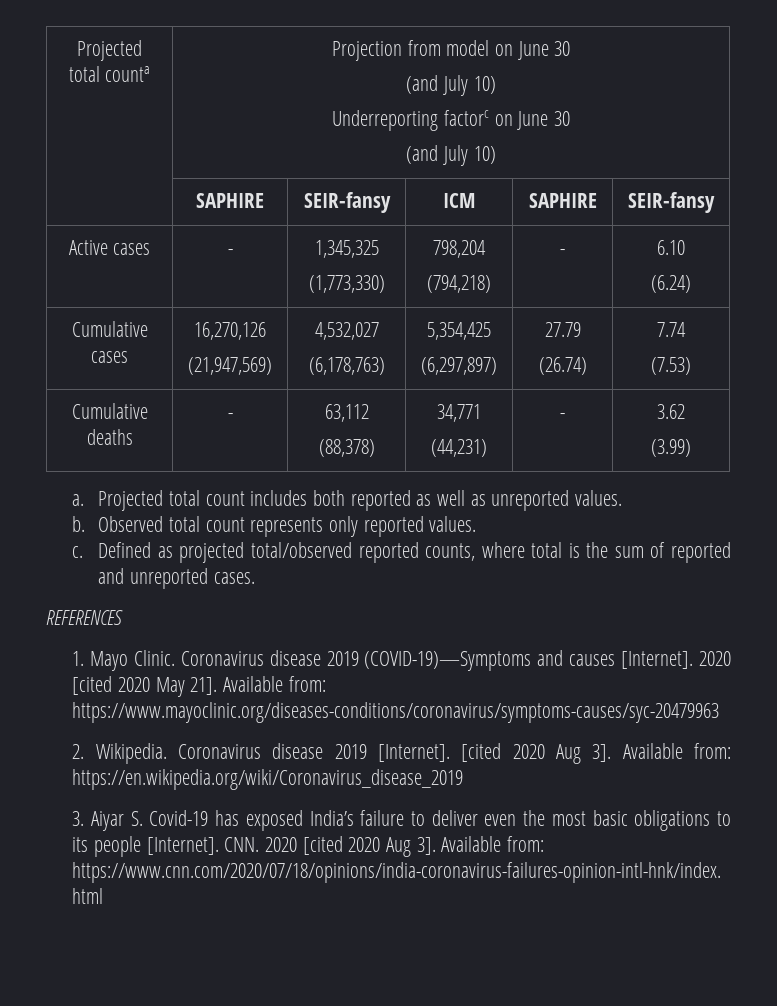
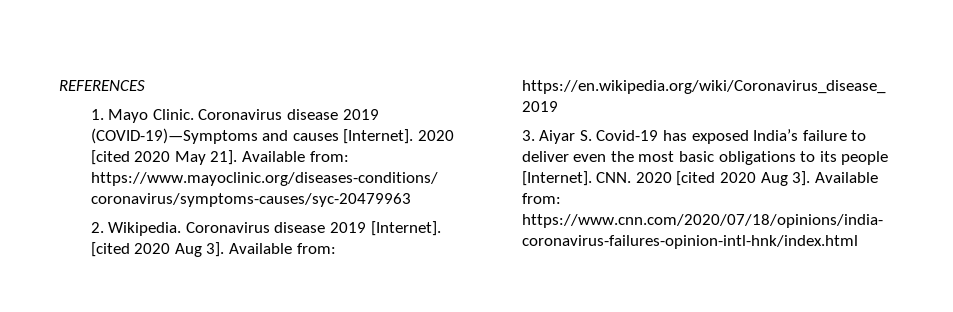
[77,40,142,61] [68,66,151,82] [331,40,571,61] [406,75,496,96] [332,110,570,131] [406,145,496,166] [196,193,264,208] [303,192,391,213] [443,193,475,208] [528,193,597,208] [628,192,715,213] [68,240,151,255] [227,249,233,255] [314,240,379,258] [308,275,385,293] [433,240,486,258] [427,275,491,293] [560,249,565,255] [657,240,685,255] [651,275,691,293] [71,321,148,337] [91,351,128,363] [194,322,266,340] [188,357,272,375] [314,322,379,340] [308,357,385,375] [427,322,491,340] [421,357,497,375] [544,322,581,337] [538,357,587,375] [657,322,686,337] [651,357,691,375] [71,403,148,419] [86,429,133,445] [227,413,233,419] [324,404,369,422] [318,439,375,457] [437,404,481,422] [431,439,487,457] [560,413,565,419] [657,404,685,419] [651,439,691,457] [72,490,623,511] [72,516,477,537] [72,542,732,563] [98,568,255,589] Projected total counta | Projection from model on June 30 // (and July 10) // Underreporting factorc on June 30 // (and July 10) // | SAPHIRE | SEIR-fansy | ICM | SAPHIRE | SEIR-fansy // Active cases | - | 1,345,325 // (1,773,330) | 798,204 // (794,218) | - | 6.10 // (6.24) // Cumulative cases | 16,270,126 // (21,947,569) | 4,532,027 // (6,178,763) | 5,354,425 // (6,297,897) | 27.79 // (26.74) | 7.74 // (7.53) // Cumulative deaths | - | 63,112 // (88,378) | 34,771 // (44,231) | - | 3.62 // (3.99) // a. Projected total count includes both reported as well as unreported values. // b. Observed total count represents only reported values. // c. Defined as projected total/observed reported counts, where total is the sum of reported and unreported cases. // -> (59, 85) none

